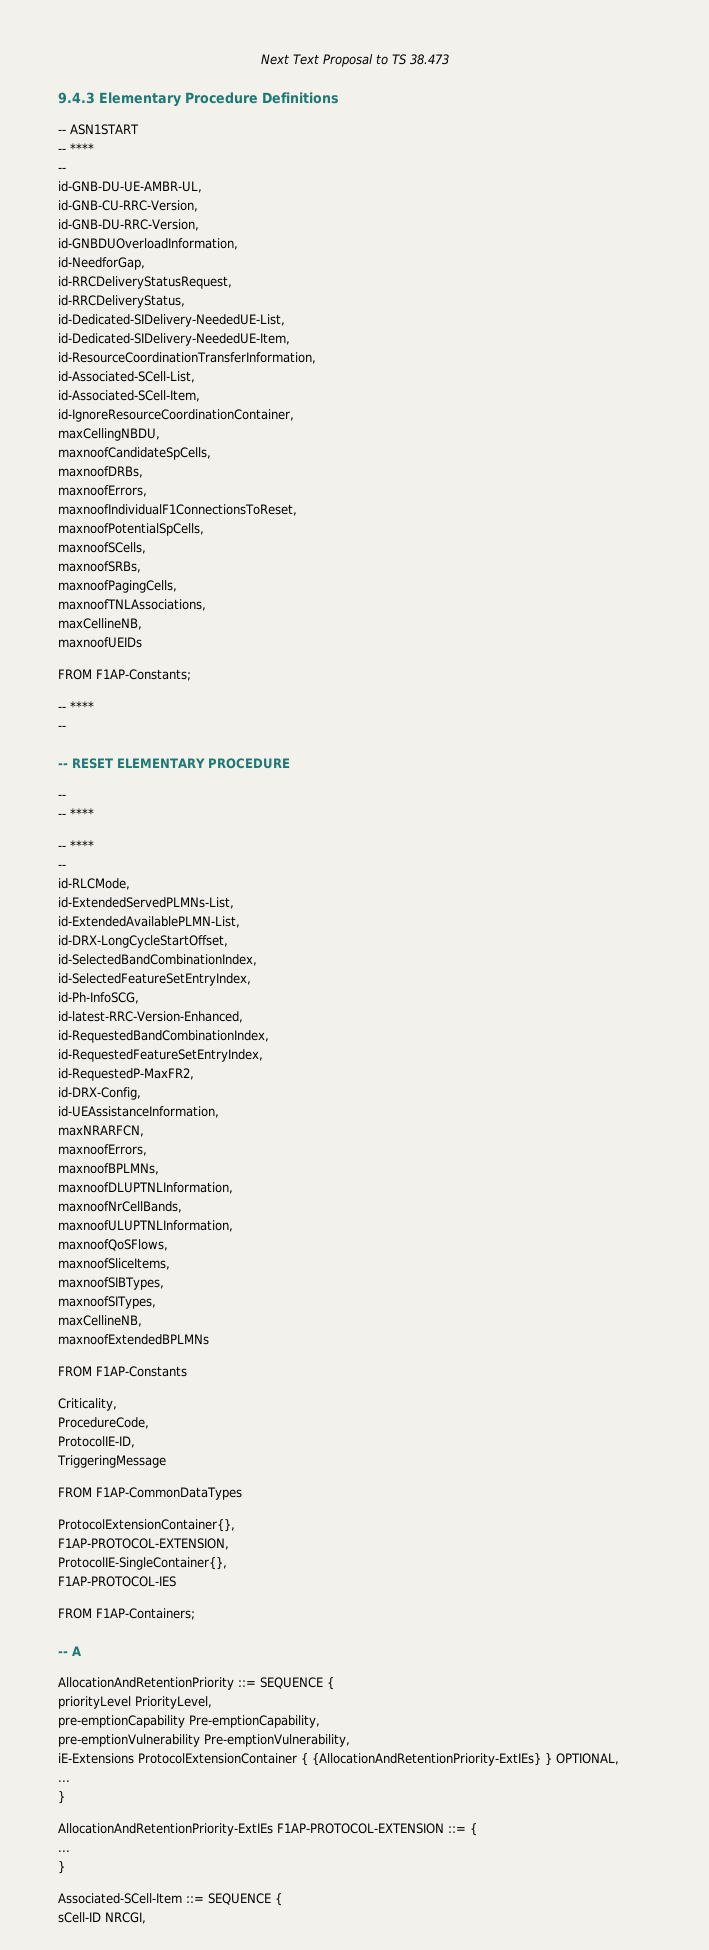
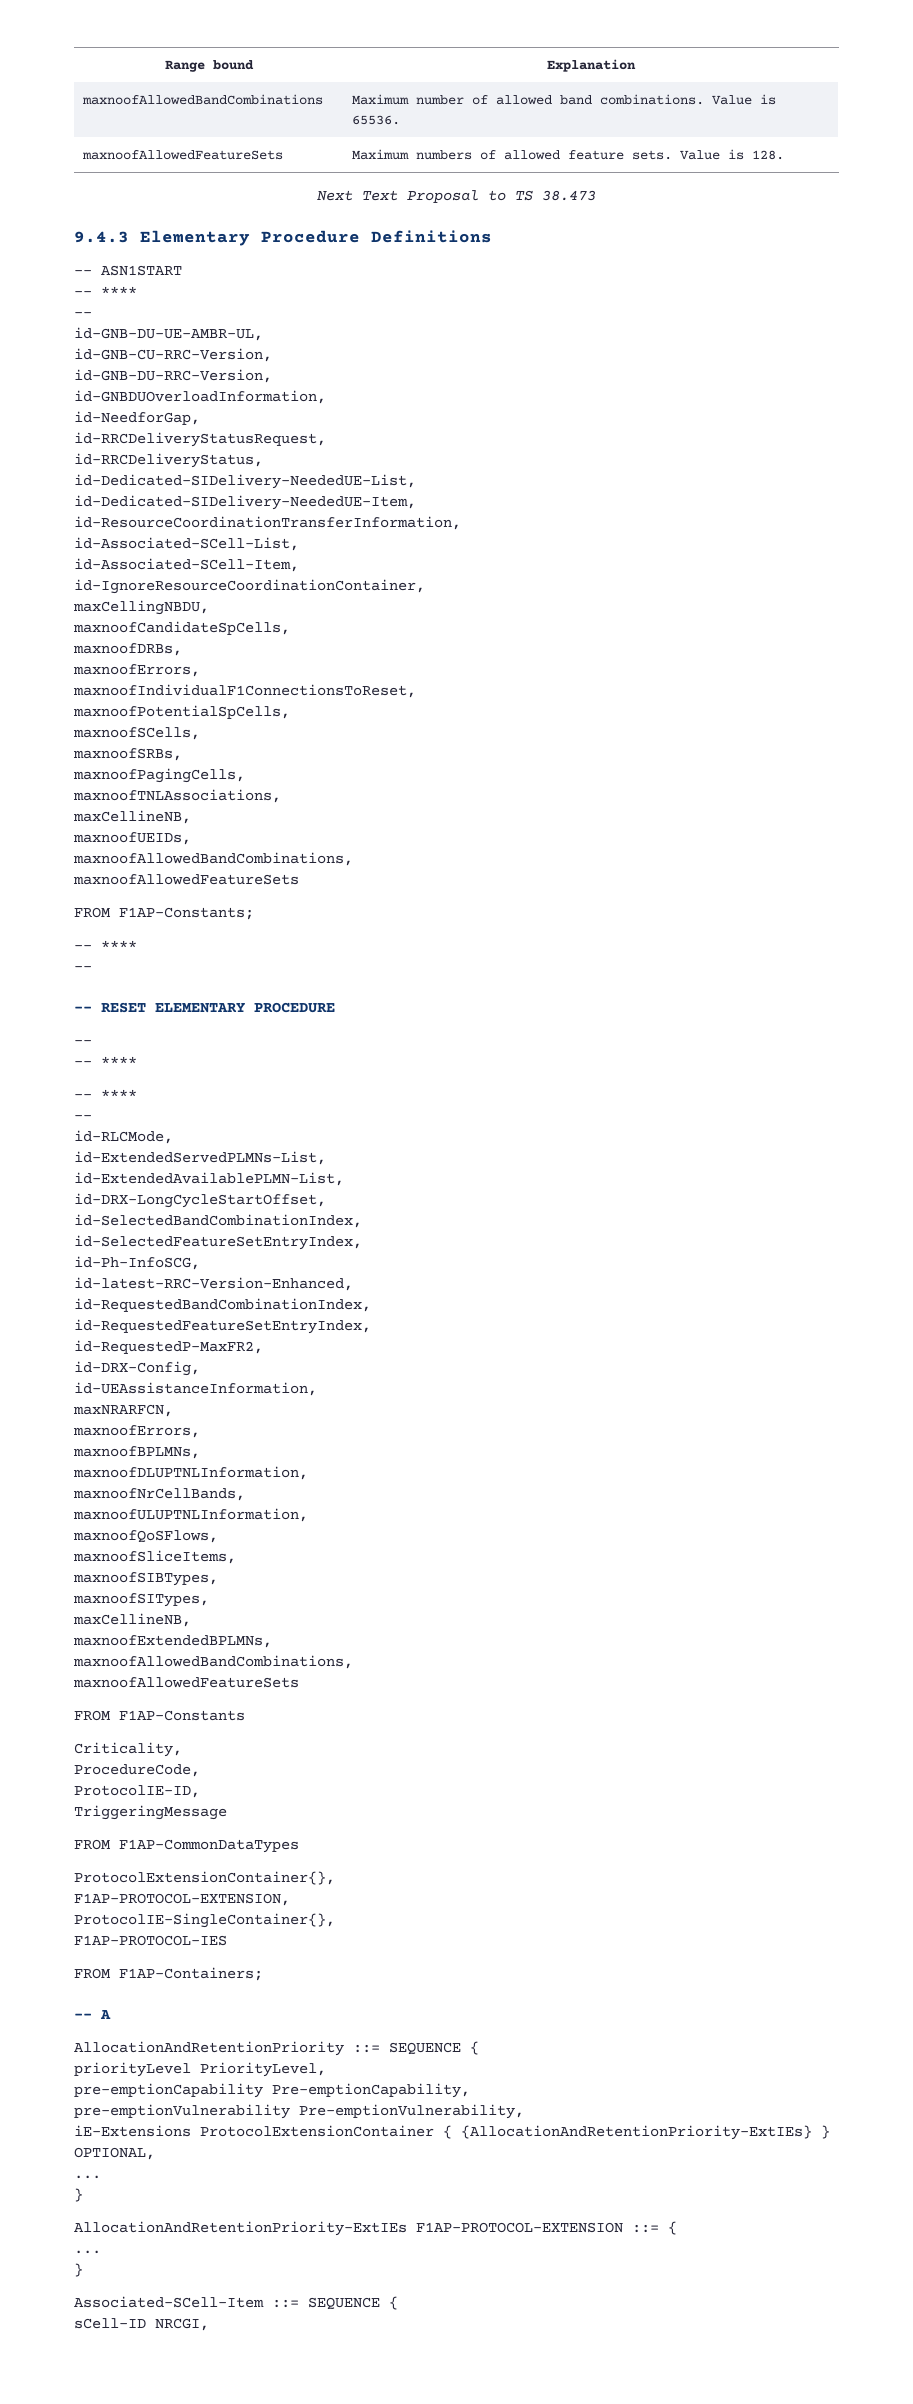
(260, 59) none -> [165,60,254,72] [547,59,636,72] [81,94,323,105] [351,94,776,105] [351,115,400,125] [81,150,283,160] [351,149,784,160] Range bound | Explanation // maxnoofAllowedBandCombinations | Maximum number of allowed band combinations. Value is 65536. // maxnoofAllowedFeatureSets | Maximum numbers of allowed feature sets. Value is 128. //
[58,637,142,648] maxnoofUEIDs -> [73,832,191,845] [73,852,353,866] [73,874,299,885] maxnoofUEIDs, // maxnoofAllowedBandCombinations, // maxnoofAllowedFeatureSets
[58,1334,209,1345] maxnoofExtendedBPLMNs -> [73,1635,272,1648] [73,1655,353,1669] [73,1677,299,1688] maxnoofExtendedBPLMNs, // maxnoofAllowedBandCombinations, // maxnoofAllowedFeatureSets

